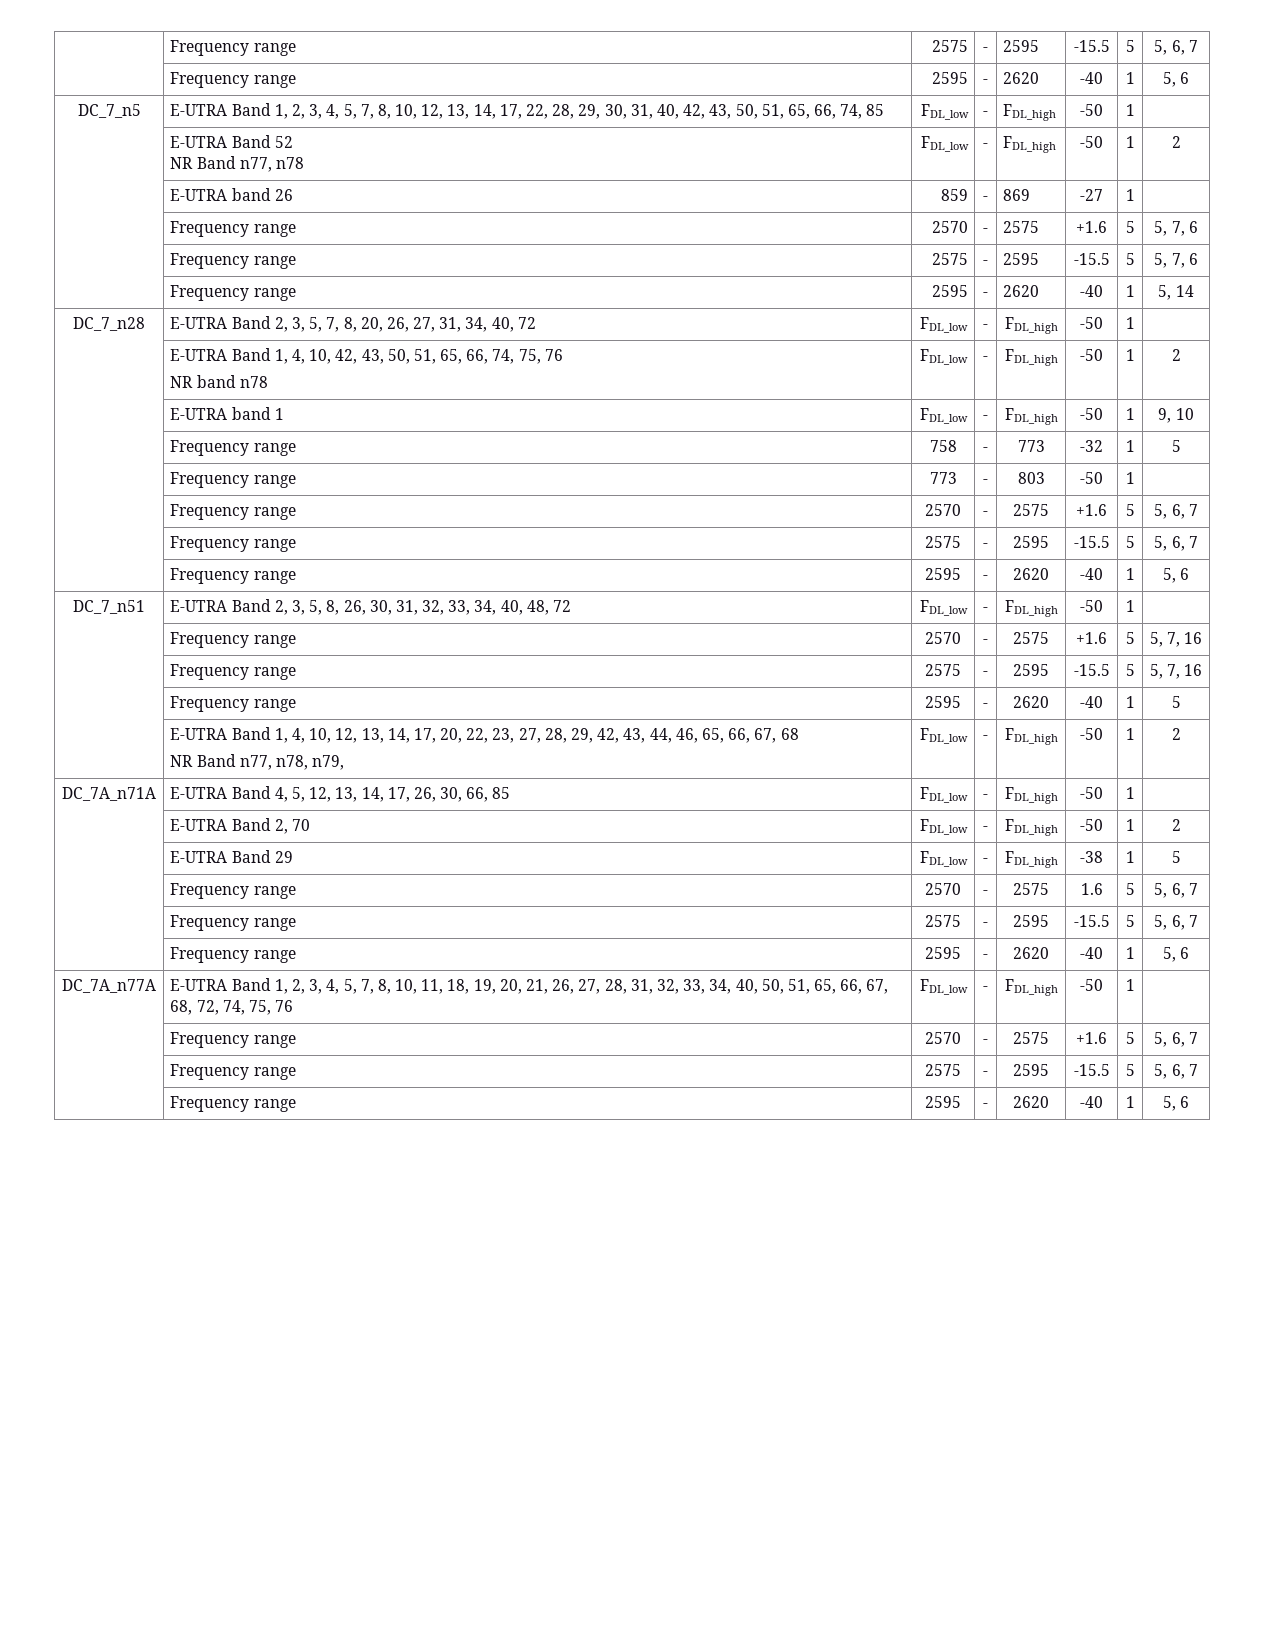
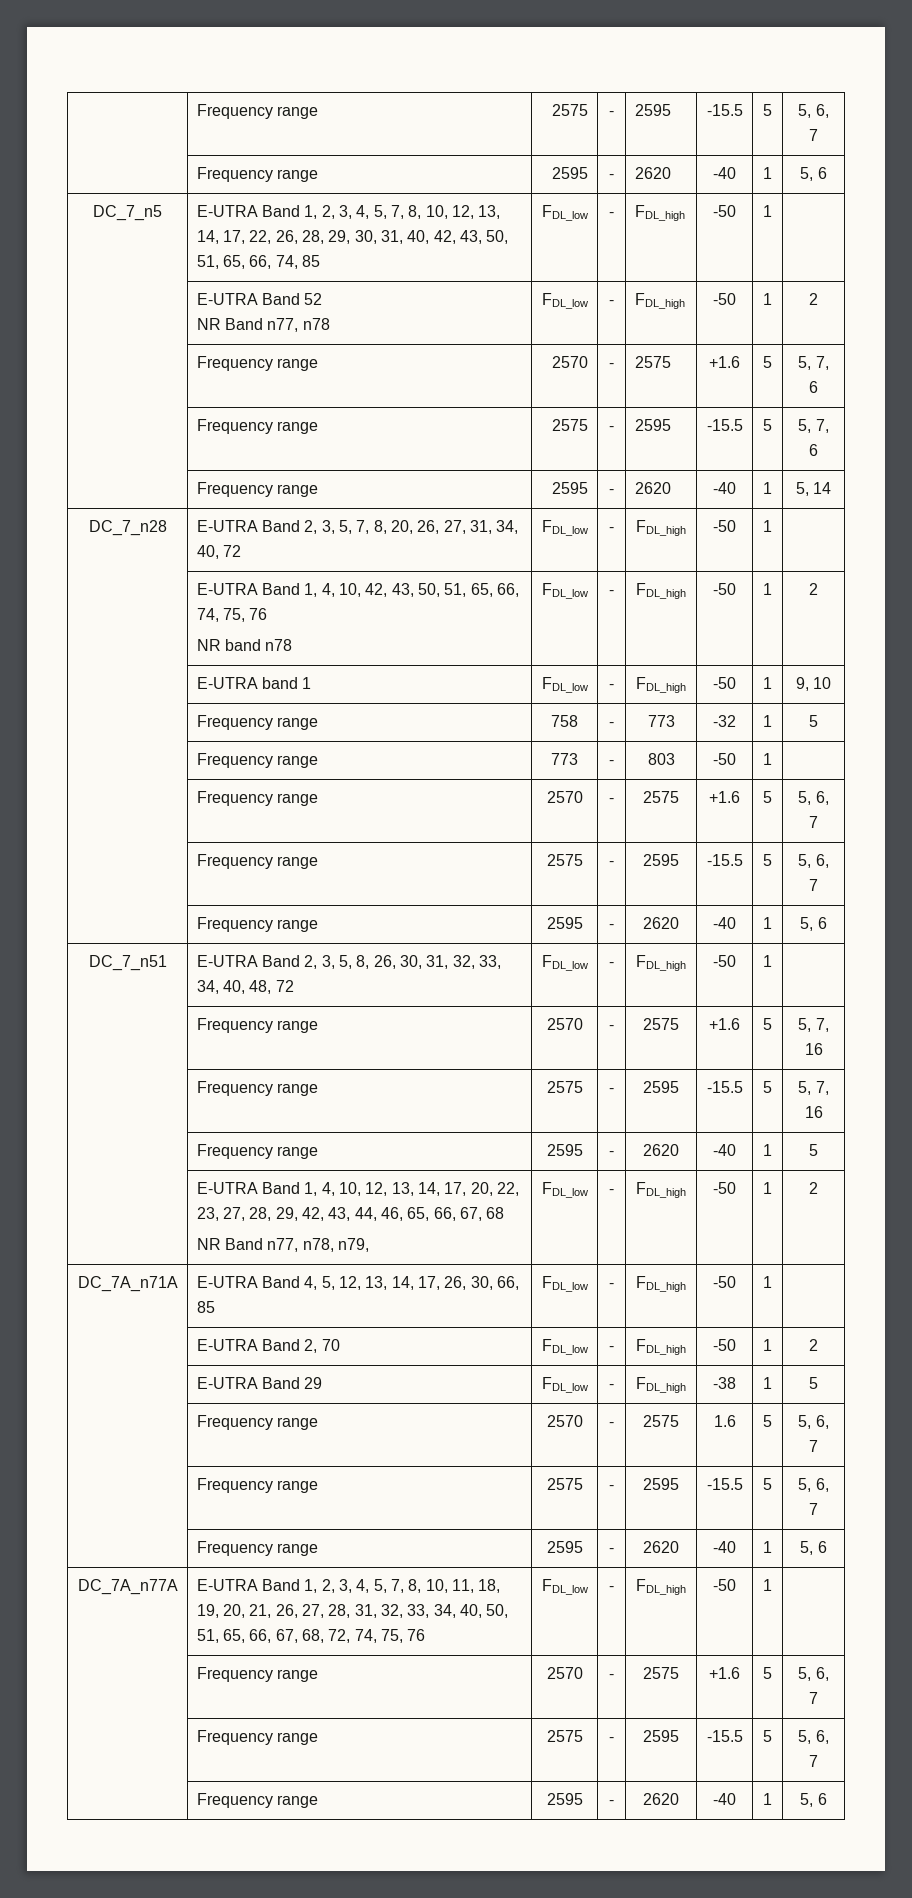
(549, 111) none -> [275,230,298,244] 26,
[170,188,293,201] [940,189,968,201] [983,196,988,201] [1003,189,1031,201] [1080,189,1103,201] [1125,189,1135,201] // | E-UTRA band 26 | 859 | - | 869 | -27 | 1 | -> (818, 299) none

